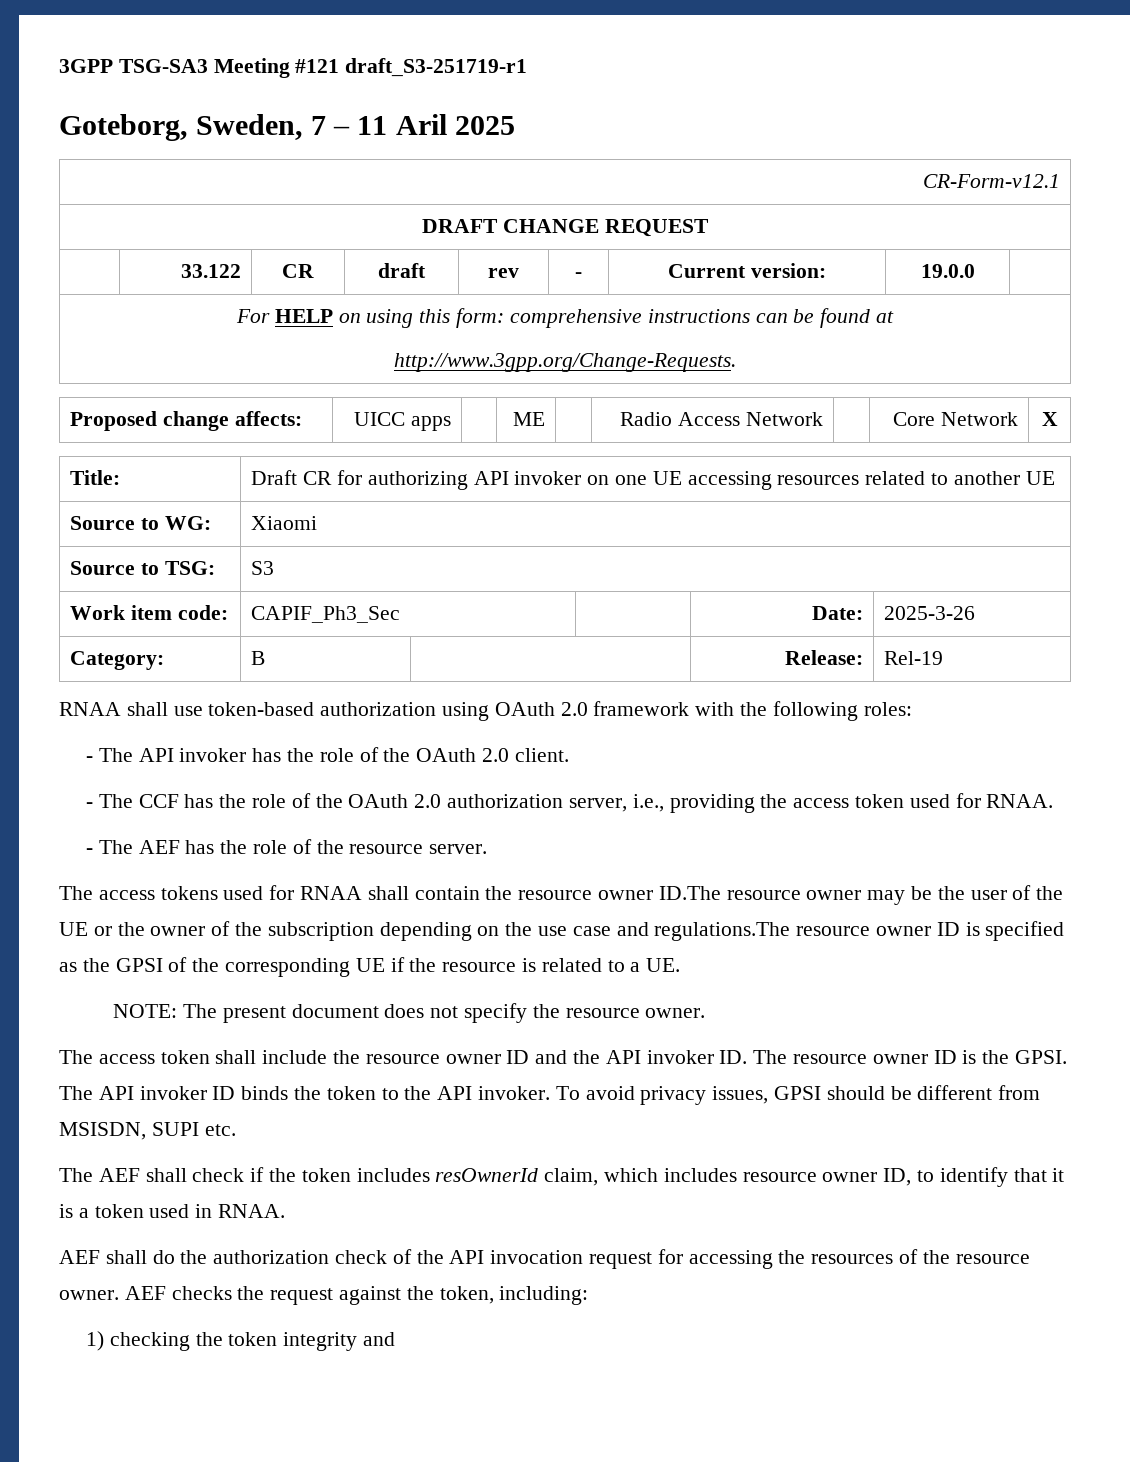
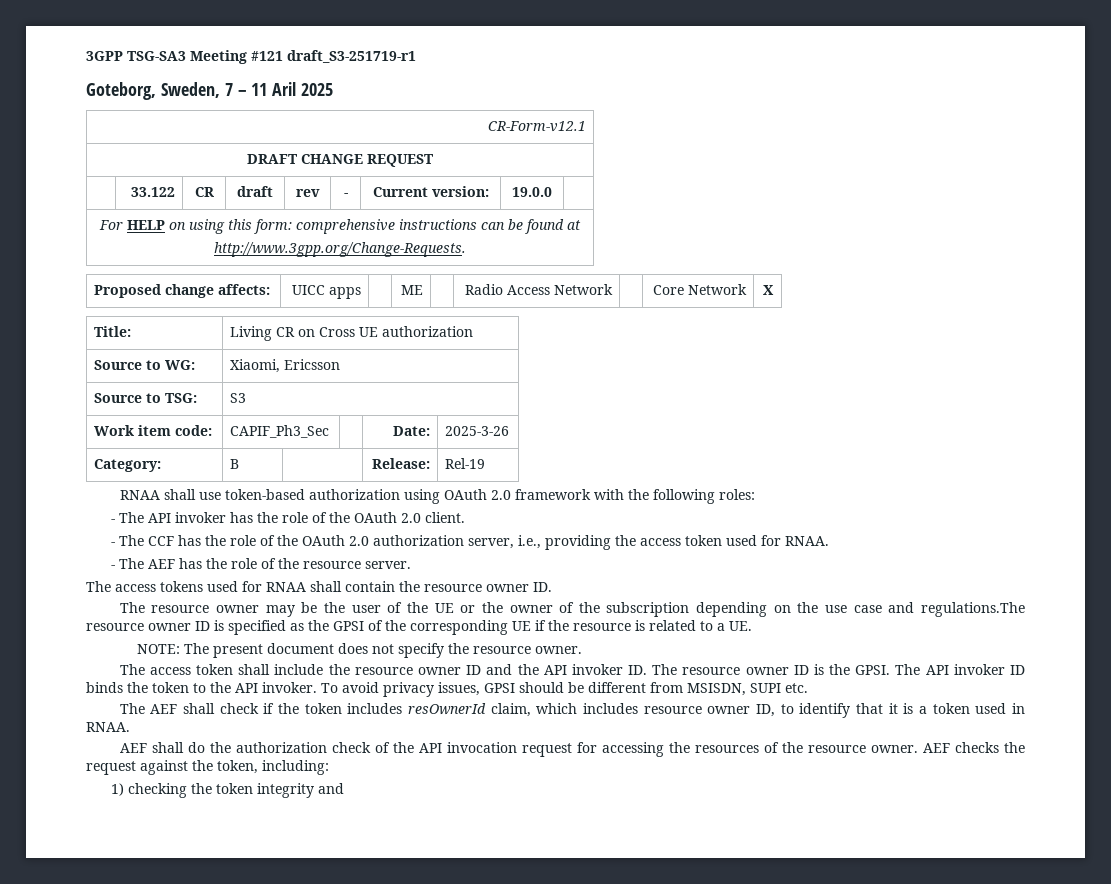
[251,470,1055,490] Draft CR for authorizing API invoker on one UE accessing resources related to another UE -> [230,326,474,341] Living CR on Cross UE authorization
[251,516,318,530] Xiaomi -> [230,359,341,373] Xiaomi, Ericsson
[658,886,721,900] ID.The -> [533,582,552,592] [119,602,145,613] ID. // The

